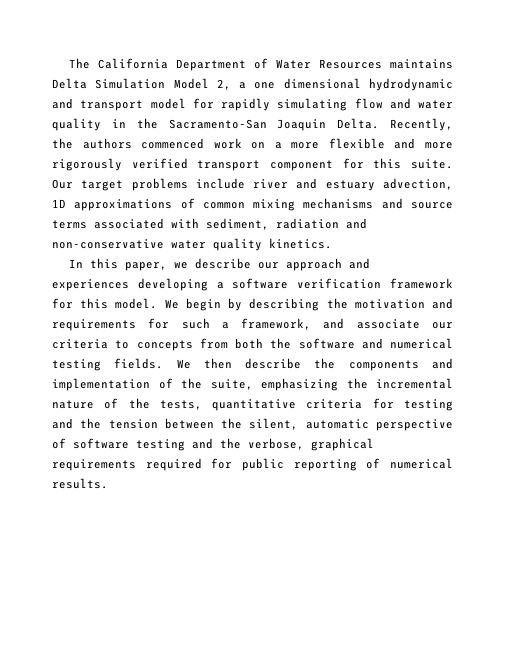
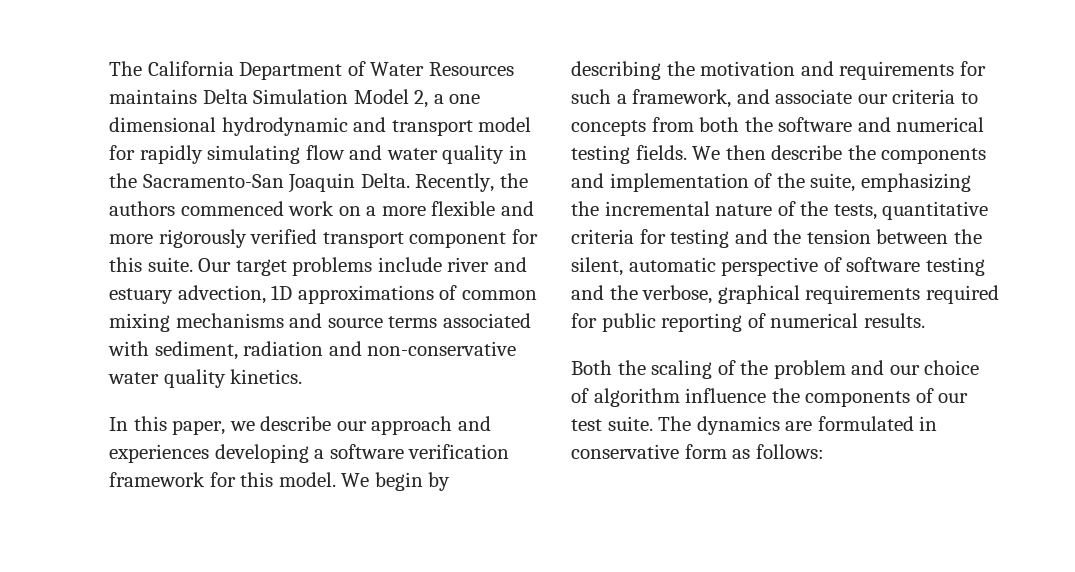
(108, 483) none -> [571,360,980,379] [571,388,969,407] [571,416,938,435] [571,444,824,459] // Both the scaling of the problem and our choice of algorithm influence the components of our test suite. The dynamics are formulated in conservative form as follows:

